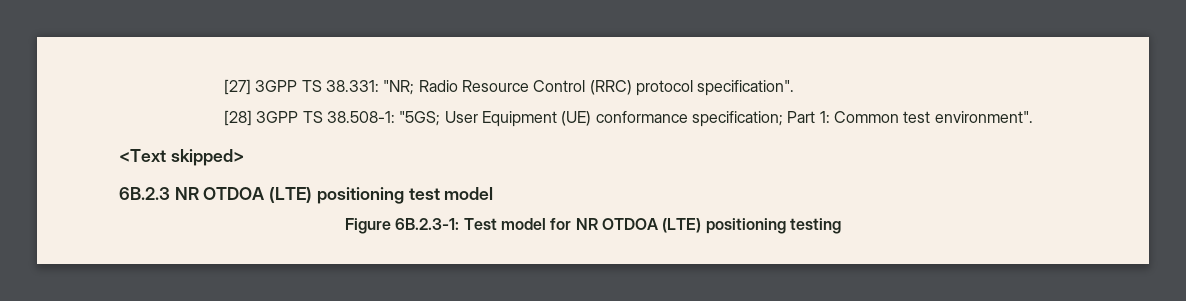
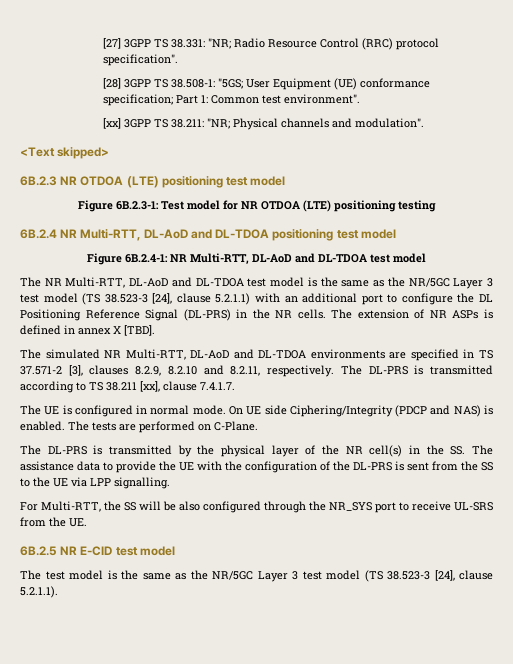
(1033, 117) none -> [102,118,424,130] // [xx] 3GPP TS 38.211: "NR; Physical channels and modulation".
(841, 226) none -> [20,229,396,241] [87,253,426,265] [20,277,494,289] [20,293,493,305] [20,309,494,321] [20,325,155,336] [20,349,494,361] [20,365,494,377] [20,381,235,393] [20,405,493,417] [20,421,258,433] [20,445,494,457] [20,461,493,473] [20,477,170,489] [20,501,493,513] [20,517,87,527] [20,546,175,556] [20,570,493,582] [20,586,58,598] // 6B.2.4 NR Multi-RTT, DL-AoD and DL-TDOA positioning test model // Figure 6B.2.4-1: NR Multi-RTT, DL-AoD and DL-TDOA test model // The NR Multi-RTT, DL-AoD and DL-TDOA test model is the same as the NR/5GC Layer 3 test model (TS 38.523-3 [24], clause 5.2.1.1) with an additional port to configure the DL Positioning Reference Signal (DL-PRS) in the NR cells. The extension of NR ASPs is defined in annex X [TBD]. // The simulated NR Multi-RTT, DL-AoD and DL-TDOA environments are specified in TS 37.571-2 [3], clauses 8.2.9, 8.2.10 and 8.2.11, respectively. The DL-PRS is transmitted according to TS 38.211 [xx], clause 7.4.1.7. // The UE is configured in normal mode. On UE side Ciphering/Integrity (PDCP and NAS) is enabled. The tests are performed on C-Plane. // The DL-PRS is transmitted by the physical layer of the NR cell(s) in the SS. The assistance data to provide the UE with the configuration of the DL-PRS is sent from the SS to the UE via LPP signalling. // For Multi-RTT, the SS will be also configured through the NR_SYS port to receive UL-SRS from the UE. // 6B.2.5 NR E-CID test model // The test model is the same as the NR/5GC Layer 3 test model (TS 38.523-3 [24], clause 5.2.1.1).

